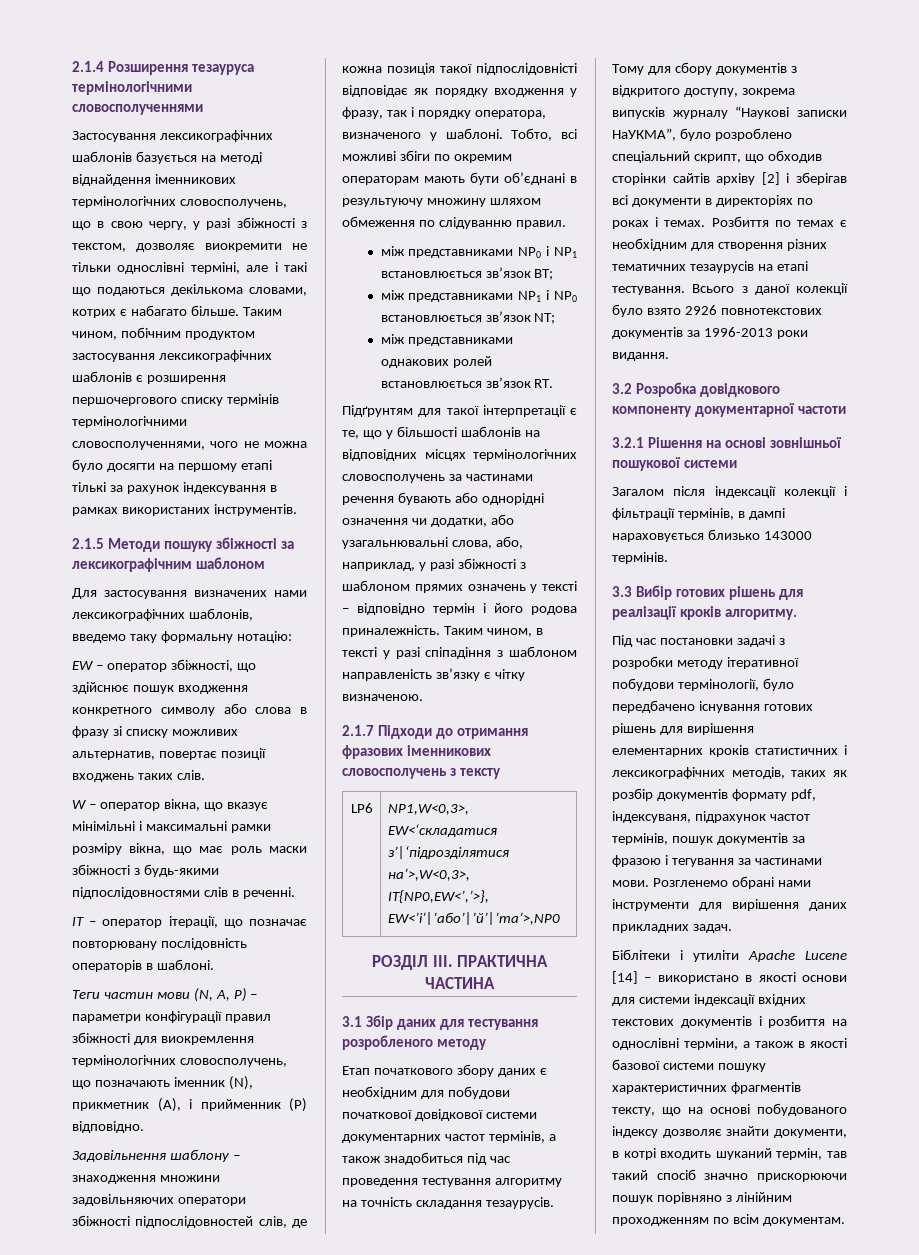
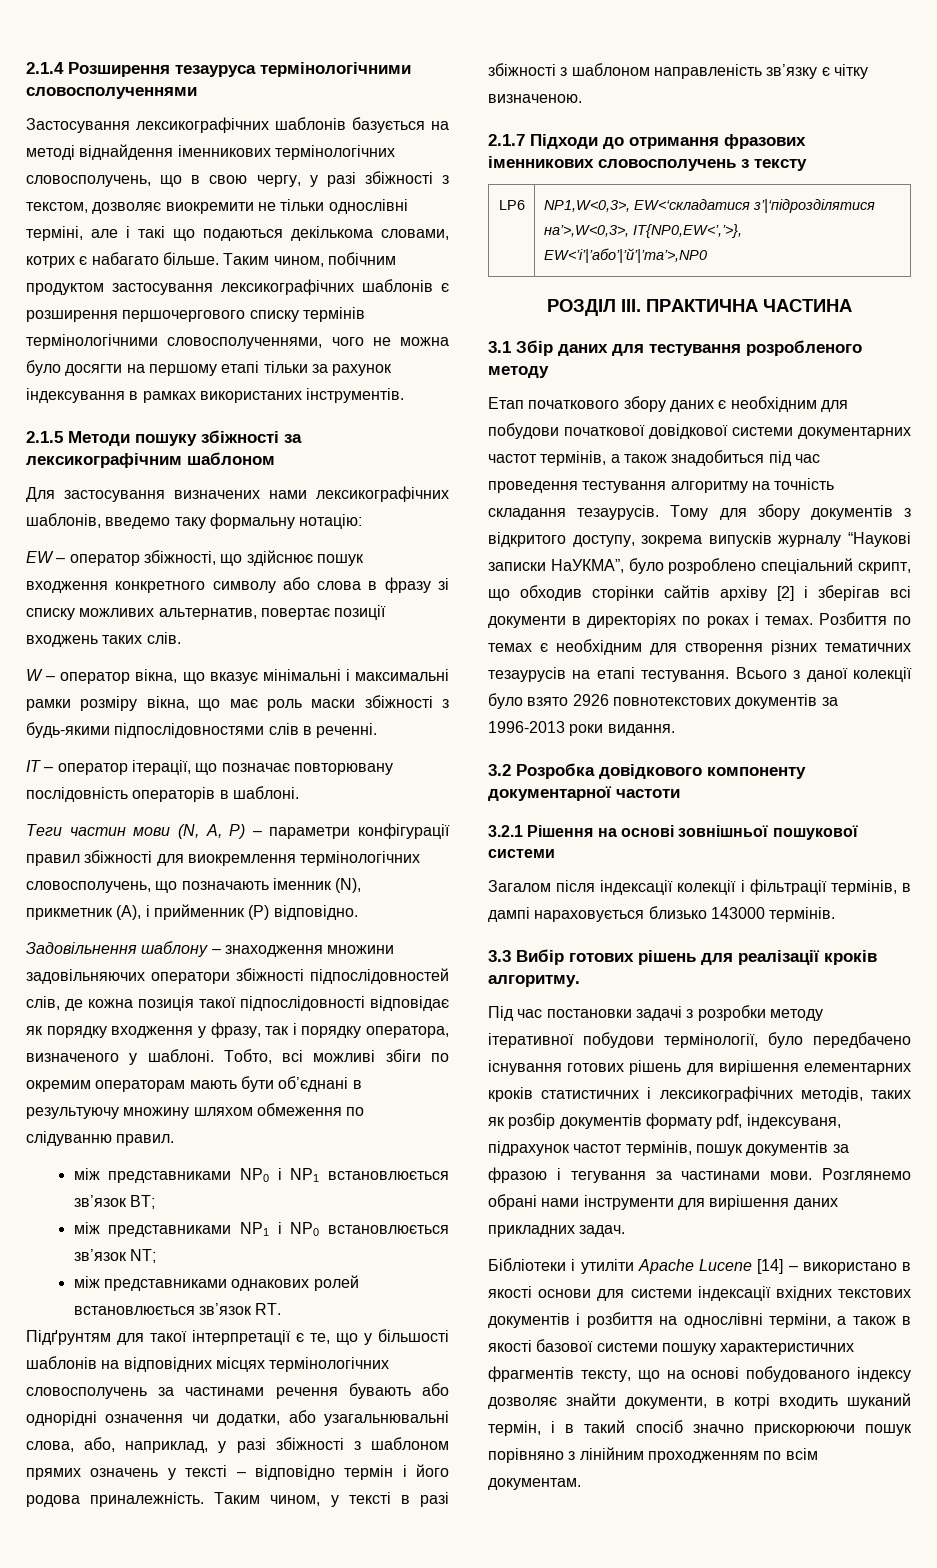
[72,482,106,492] тількі -> [263,361,308,373] тільки
[72,821,135,831] мінімільні -> [262,669,341,681] мінімальні
[476,63,577,75] підпослідовністі -> [240,996,365,1011] підпослідовності
[535,628,543,635] [342,647,492,659] в тексті у разі спіпадіння -> [330,1492,450,1507] [488,63,556,76] у тексті в разі збіжності
[674,62,712,75] сбору -> [757,504,800,520] збору
[652,878,728,887] Розгленемо -> [822,1168,911,1180] Розглянемо
[612,949,670,960] Біблітеки -> [488,1258,566,1271] Бібліотеки
[827,1151,847,1158] тав -> [551,1421,575,1433] і в

